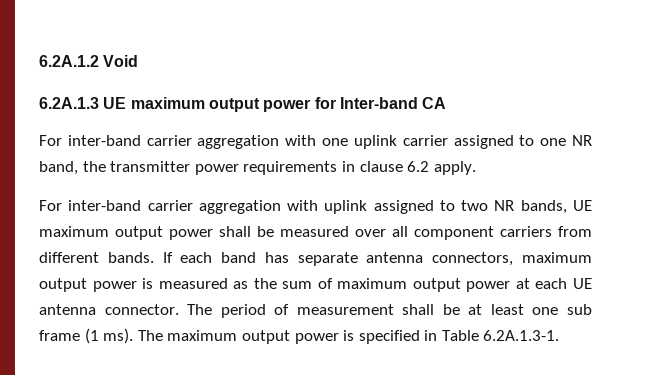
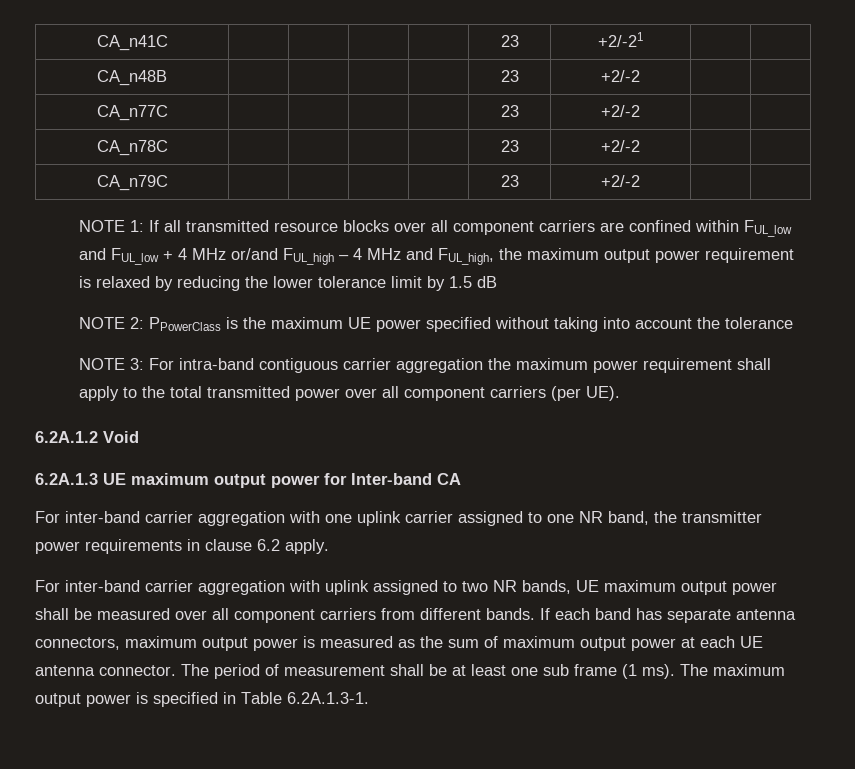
(39, 61) none -> [96,35,168,51] [500,35,519,47] [598,32,643,47] [97,70,167,86] [500,70,519,82] [601,70,640,82] [96,105,168,121] [500,105,519,117] [601,105,640,117] [96,140,168,156] [500,140,519,152] [601,140,640,152] [96,175,168,191] [500,175,519,187] [601,175,640,187] [79,220,793,237] [79,248,795,265] [79,276,498,291] [79,317,794,332] [79,358,772,373] [79,386,621,401] CA_n41C | | | | | 23 | +2/-21 | | // CA_n48B | | | | | 23 | +2/-2 | | // CA_n77C | | | | | 23 | +2/-2 | | // CA_n78C | | | | | 23 | +2/-2 | | // CA_n79C | | | | | 23 | +2/-2 | | // NOTE 1: If all transmitted resource blocks over all component carriers are confined within FUL_low and FUL_low + 4 MHz or/and FUL_high – 4 MHz and FUL_high, the maximum output power requirement is relaxed by reducing the lower tolerance limit by 1.5 dB // NOTE 2: PPowerClass is the maximum UE power specified without taking into account the tolerance // NOTE 3: For intra-band contiguous carrier aggregation the maximum power requirement shall apply to the total transmitted power over all component carriers (per UE). //

